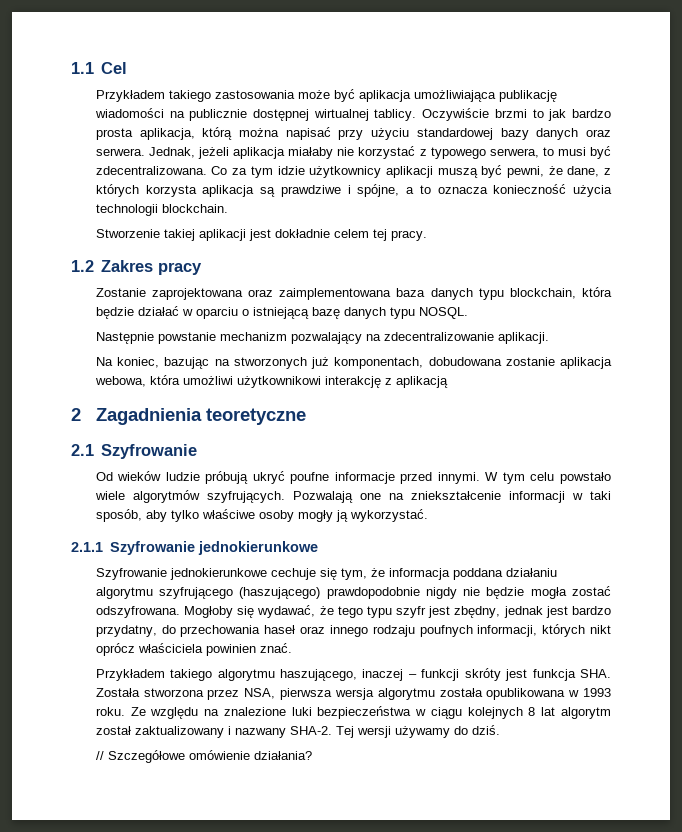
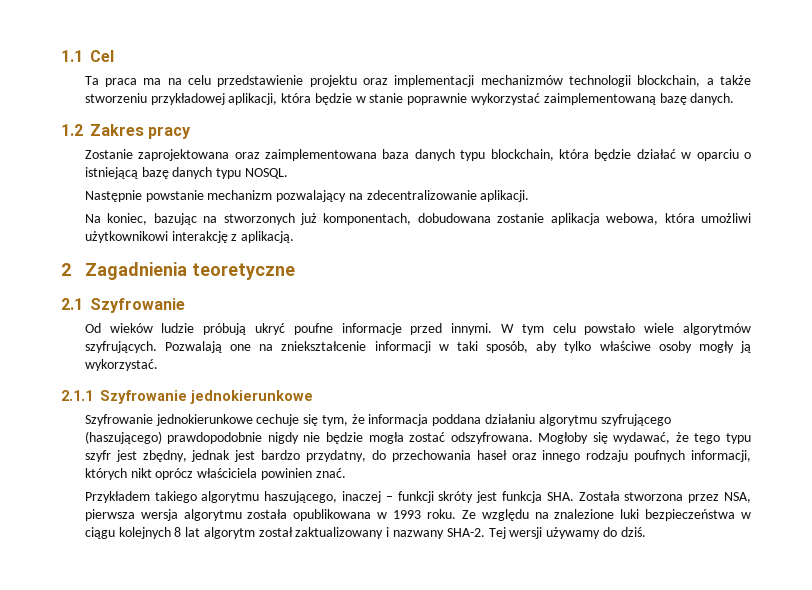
[95,89,557,102] [94,108,611,121] [95,127,611,140] [95,146,612,159] [95,165,612,178] [95,184,613,197] [95,204,228,216] [95,229,427,241] Przykładem takiego zastosowania może być aplikacja umożliwiająca publikację wiadomości na publicznie dostępnej wirtualnej tablicy. Oczywiście brzmi to jak bardzo prosta aplikacja, którą można napisać przy użyciu standardowej bazy danych oraz serwera. Jednak, jeżeli aplikacja miałaby nie korzystać z typowego serwera, to musi być zdecentralizowana. Co za tym idzie użytkownicy aplikacji muszą być pewni, że dane, z których korzysta aplikacja są prawdziwe i spójne, a to oznacza konieczność użycia technologii blockchain. // Stworzenie takiej aplikacji jest dokładnie celem tej pracy. -> [84,75,751,87] [84,93,735,105] Ta praca ma na celu przedstawienie projektu oraz implementacji mechanizmów technologii blockchain, a także stworzeniu przykładowej aplikacji, która będzie w stanie poprawnie wykorzystać zaimplementowaną bazę danych.
[395,376,448,388] aplikacją -> [241,231,295,243] aplikacją.
[95,750,312,763] // // Szczegółowe omówienie działania? -> (646, 532) none

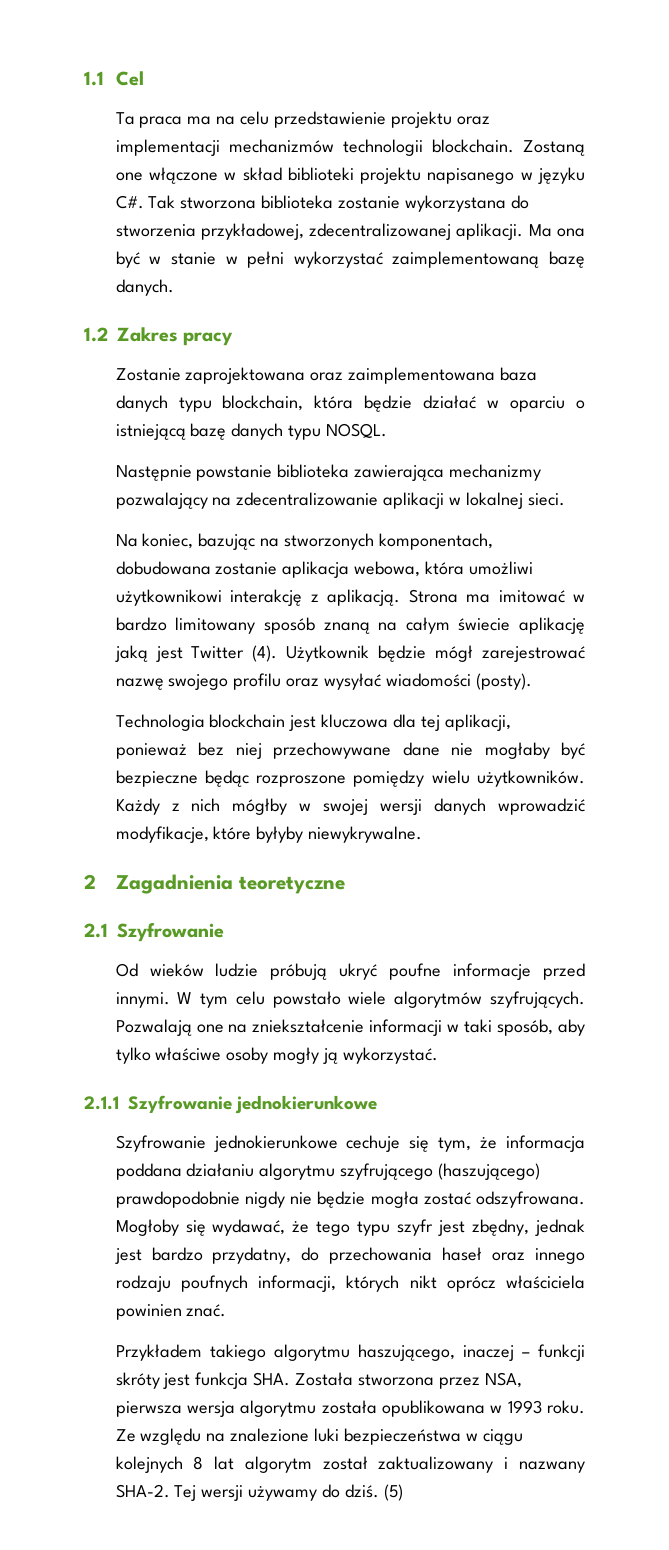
[637,75,751,87] [84,93,468,105] blockchain, a także stworzeniu przykładowej aplikacji, która będzie w stanie poprawnie -> [431,139,585,156] [115,167,586,184] [115,195,529,212] [115,223,585,240] [115,251,285,268] blockchain. Zostaną one włączone w skład biblioteki projektu napisanego w języku C#. Tak stworzona biblioteka zostanie wykorzystana do stworzenia przykładowej, zdecentralizowanej aplikacji. Ma ona być w stanie w pełni
[207,190,530,202] mechanizm pozwalający na zdecentralizowanie aplikacji. -> [277,464,542,481] [115,492,565,509] biblioteka zawierająca mechanizmy pozwalający na zdecentralizowanie aplikacji w lokalnej sieci.
[299,213,317,225] już -> (375, 541) none
(295, 237) none -> [408,589,585,603] [115,617,586,634] [114,645,586,662] [115,673,532,690] [115,714,511,731] [115,742,585,759] [115,770,585,787] [115,798,585,815] [115,826,423,843] Strona ma imitować w bardzo limitowany sposób znaną na całym świecie aplikację jaką jest Twitter (4). Użytkownik będzie mógł zarejestrować nazwę swojego profilu oraz wysyłać wiadomości (posty). // Technologia blockchain jest kluczowa dla tej aplikacji, ponieważ bez niej przechowywane dane nie mogłaby być bezpieczne będąc rozproszone pomiędzy wielu użytkowników. Każdy z nich mógłby w swojej wersji danych wprowadzić modyfikacje, które byłyby niewykrywalne.
(646, 532) none -> [383,1484,403,1501] (5)

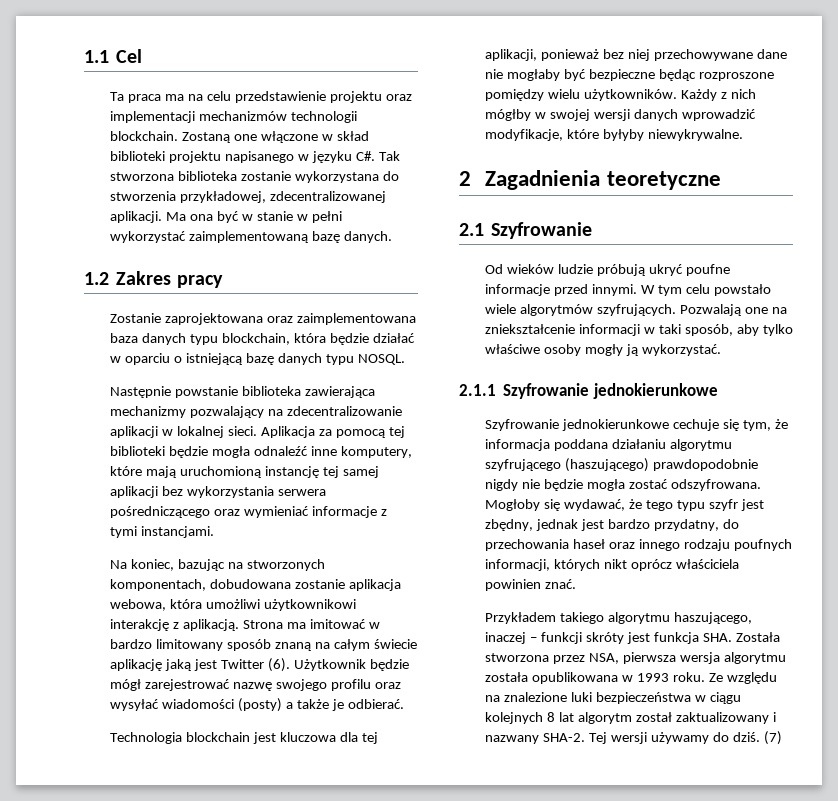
(565, 499) none -> [261,426,405,438] [110,446,413,458] [110,466,380,478] [110,486,327,498] [110,506,388,518] [110,526,215,538] Aplikacja za pomocą tej biblioteki będzie mogła odnaleźć inne komputery, które mają uruchomioną instancję tej samej aplikacji bez wykorzystania serwera pośredniczącego oraz wymieniać informacje z tymi instancjami.
[252,645,278,662] (4). -> [268,658,291,672] (6).
[475,673,532,690] (posty). -> [238,698,404,712] (posty) a także je odbierać.
[383,1484,403,1501] (5) -> [763,731,782,745] (7)

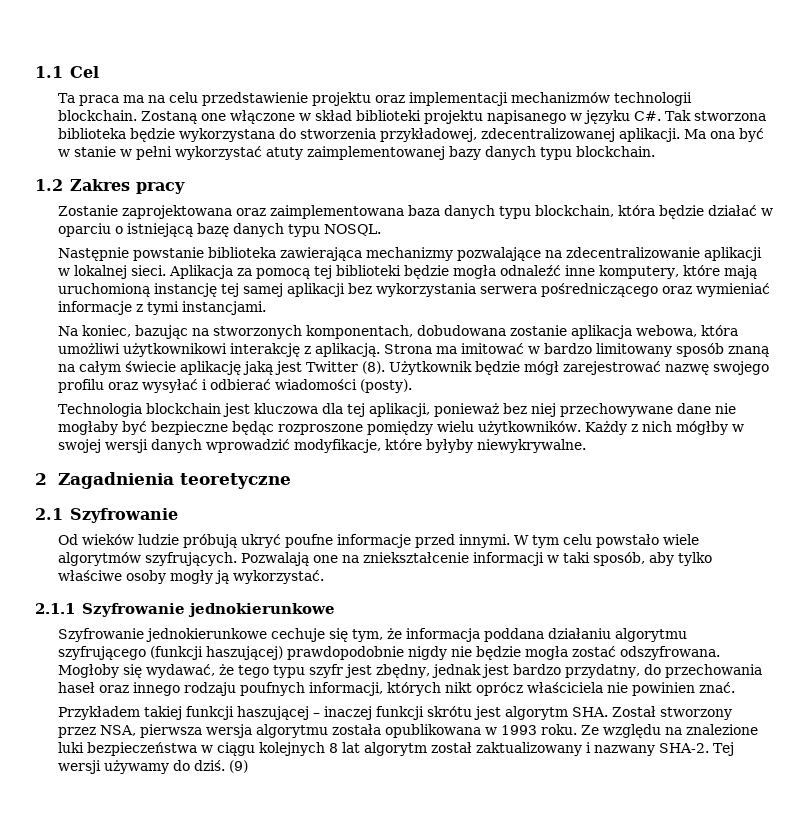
[241,171,292,181] zostanie -> [129,128,175,142] będzie
[189,231,393,243] zaimplementowaną bazę danych. -> [265,146,655,160] atuty zaimplementowanej bazy danych typu blockchain.
[190,406,265,418] pozwalający -> [456,247,541,261] pozwalające
[268,658,291,672] (6). -> [361,361,385,374] (8).
[162,698,404,712] wiadomości (posty) a także je odbierać. -> [201,379,412,393] i odbierać wiadomości (posty).
[565,458,650,472] (haszującego) -> [149,646,283,660] (funkcji haszującej)
(740, 564) none -> [606,682,628,693] nie
[560,612,753,624] [485,632,780,644] [485,653,550,662] takiego algorytmu haszującego, inaczej – funkcji skróty jest funkcja SHA. Została stworzona -> [143,706,732,720] takiej funkcji haszującej – inaczej funkcji skrótu jest algorytm SHA. Został stworzony
[763,731,782,745] (7) -> [228,760,248,773] (9)

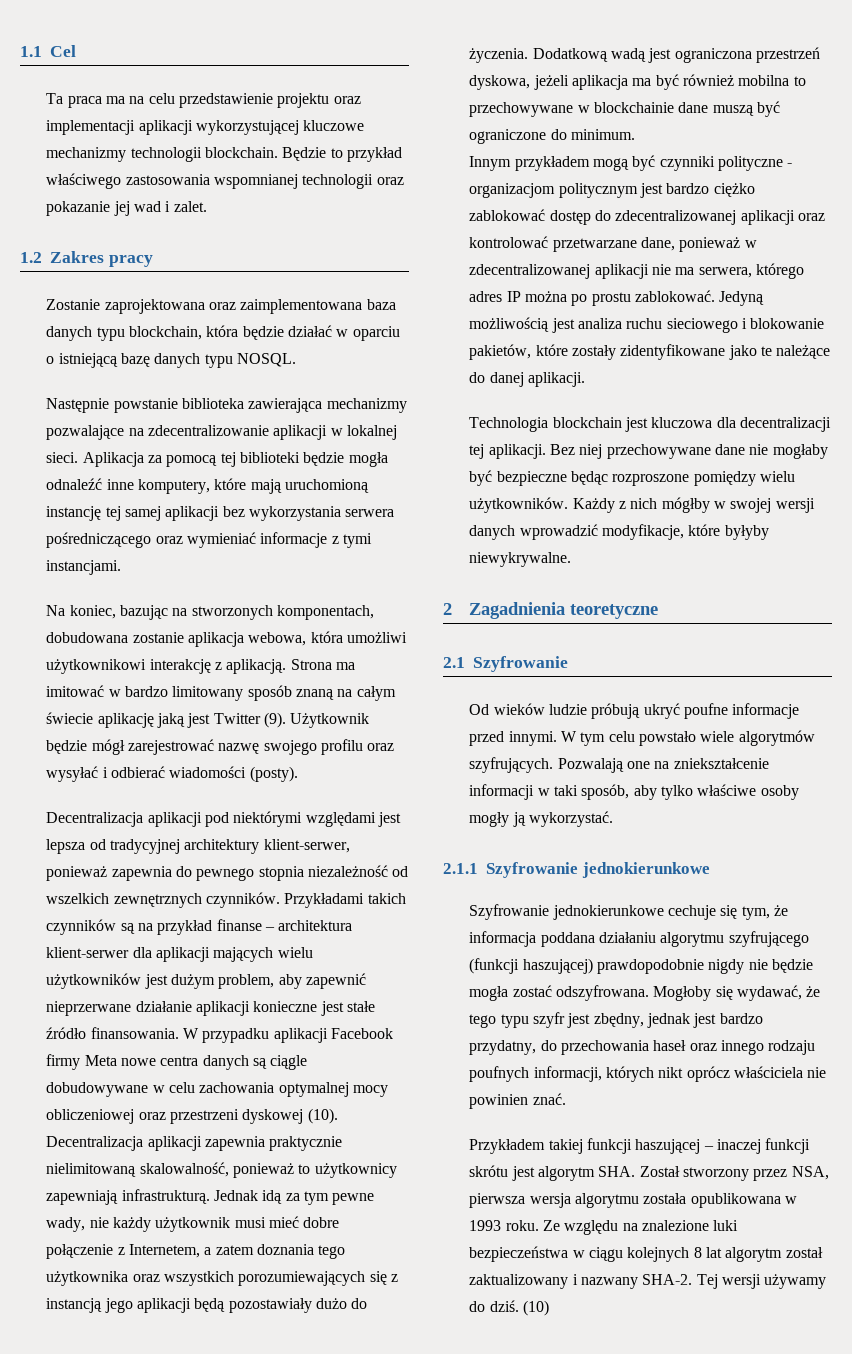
[510,92,692,106] [57,110,766,124] [57,128,764,142] [57,146,655,160] mechanizmów technologii blockchain. Zostaną one włączone w skład biblioteki projektu napisanego w języku C#. Tak stworzona biblioteka będzie wykorzystana do stworzenia przykładowej, zdecentralizowanej aplikacji. Ma ona być w stanie w pełni wykorzystać atuty zaimplementowanej bazy danych typu blockchain. -> [138,120,365,135] [46,147,403,162] [46,173,404,189] [46,201,207,216] aplikacji wykorzystującej kluczowe mechanizmy technologii blockchain. Będzie to przykład właściwego zastosowania wspomnianej technologii oraz pokazanie jej wad i zalet.
[361,361,385,374] (8). -> [264,712,287,728] (9).
(412, 386) none -> [46,811,402,827] [46,839,350,854] [46,865,409,881] [46,892,406,908] [46,919,353,935] [46,947,313,962] [46,973,367,989] [46,1001,376,1016] [46,1027,394,1043] [46,1054,308,1070] [46,1082,389,1097] [46,1108,338,1124] [46,1136,343,1151] [46,1162,397,1178] [46,1189,375,1205] [46,1216,340,1232] [46,1244,346,1259] [46,1271,399,1286] [46,1298,368,1313] [469,47,821,63] [469,74,806,90] [469,101,781,117] [469,129,636,144] [469,155,793,171] [469,183,755,198] [469,209,826,225] [469,236,757,252] [469,263,805,279] [469,290,765,306] [469,317,825,333] [469,344,831,360] [469,372,586,387] // Decentralizacja aplikacji pod niektórymi względami jest lepsza od tradycyjnej architektury klient-serwer, ponieważ zapewnia do pewnego stopnia niezależność od wszelkich zewnętrznych czynników. Przykładami takich czynników są na przykład finanse – architektura klient-serwer dla aplikacji mających wielu użytkowników jest dużym problem, aby zapewnić nieprzerwane działanie aplikacji konieczne jest stałe źródło finansowania. W przypadku aplikacji Facebook firmy Meta nowe centra danych są ciągle dobudowywane w celu zachowania optymalnej mocy obliczeniowej oraz przestrzeni dyskowej (10). Decentralizacja aplikacji zapewnia praktycznie nielimitowaną skalowalność, ponieważ to użytkownicy zapewniają infrastrukturą. Jednak idą za tym pewne wady, nie każdy użytkownik musi mieć dobre połączenie z Internetem, a zatem doznania tego użytkownika oraz wszystkich porozumiewających się z instancją jego aplikacji będą pozostawiały dużo do życzenia. Dodatkową wadą jest ograniczona przestrzeń dyskowa, jeżeli aplikacja ma być również mobilna to przechowywane w blockchainie dane muszą być ograniczone do minimum. // Innym przykładem mogą być czynniki polityczne - organizacjom politycznym jest bardzo ciężko zablokować dostęp do zdecentralizowanej aplikacji oraz kontrolować przetwarzane dane, ponieważ w zdecentralizowanej aplikacji nie ma serwera, którego adres IP można po prostu zablokować. Jedyną możliwością jest analiza ruchu sieciowego i blokowanie pakietów, które zostały zidentyfikowane jako te należące do danej aplikacji.
[346,403,527,417] tej aplikacji, ponieważ bez -> [740,417,832,432] [469,444,576,459] decentralizacji tej aplikacji. Bez
[228,760,248,773] (9) -> [523,1300,550,1316] (10)

